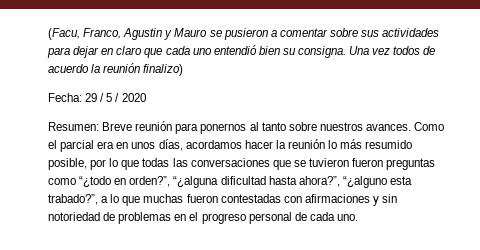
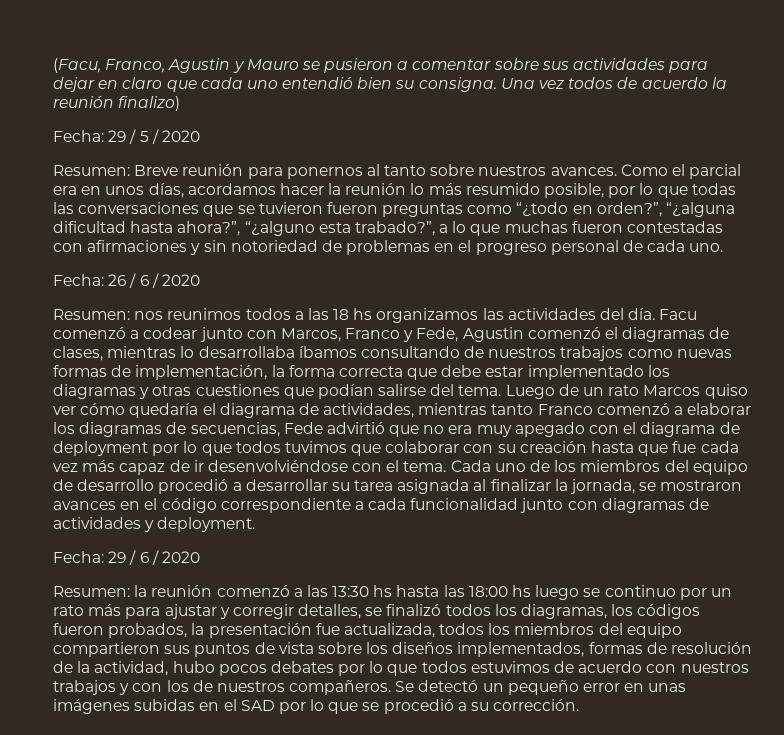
(358, 217) none -> [53,273,200,288] [53,308,698,323] [53,327,730,342] [53,346,732,361] [53,365,670,380] [53,384,748,399] [53,403,752,418] [53,422,740,437] [53,441,739,456] [53,460,748,475] [53,479,743,494] [53,498,710,513] [53,517,256,532] [53,550,200,565] [53,585,732,600] [53,604,701,619] [53,623,682,638] [53,642,753,657] [53,661,749,676] [53,680,687,695] [53,699,580,714] // Fecha: 26 / 6 / 2020 // Resumen: nos reunimos todos a las 18 hs organizamos las actividades del día. Facu comenzó a codear junto con Marcos, Franco y Fede, Agustin comenzó el diagramas de clases, mientras lo desarrollaba íbamos consultando de nuestros trabajos como nuevas formas de implementación, la forma correcta que debe estar implementado los diagramas y otras cuestiones que podían salirse del tema. Luego de un rato Marcos quiso ver cómo quedaría el diagrama de actividades, mientras tanto Franco comenzó a elaborar los diagramas de secuencias, Fede advirtió que no era muy apegado con el diagrama de deployment por lo que todos tuvimos que colaborar con su creación hasta que fue cada vez más capaz de ir desenvolviéndose con el tema. Cada uno de los miembros del equipo de desarrollo procedió a desarrollar su tarea asignada al finalizar la jornada, se mostraron avances en el código correspondiente a cada funcionalidad junto con diagramas de actividades y deployment. // Fecha: 29 / 6 / 2020 // Resumen: la reunión comenzó a las 13:30 hs hasta las 18:00 hs luego se continuo por un rato más para ajustar y corregir detalles, se finalizó todos los diagramas, los códigos fueron probados, la presentación fue actualizada, todos los miembros del equipo compartieron sus puntos de vista sobre los diseños implementados, formas de resolución de la actividad, hubo pocos debates por lo que todos estuvimos de acuerdo con nuestros trabajos y con los de nuestros compañeros. Se detectó un pequeño error en unas imágenes subidas en el SAD por lo que se procedió a su corrección.

